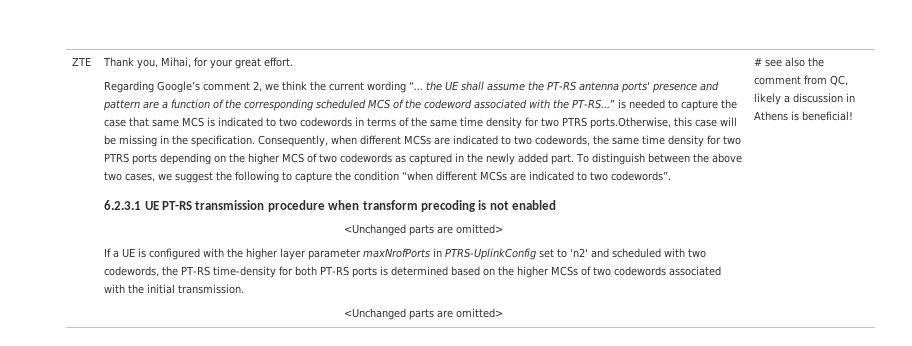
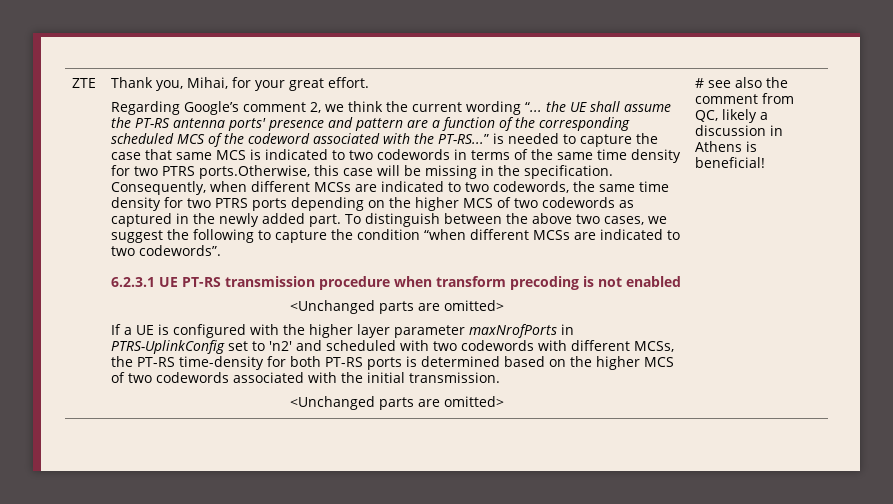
[104,266,160,277] codewords, -> [461,340,675,352] codewords with different MCSs,
[551,266,579,276] MCSs -> [644,357,675,367] MCS

